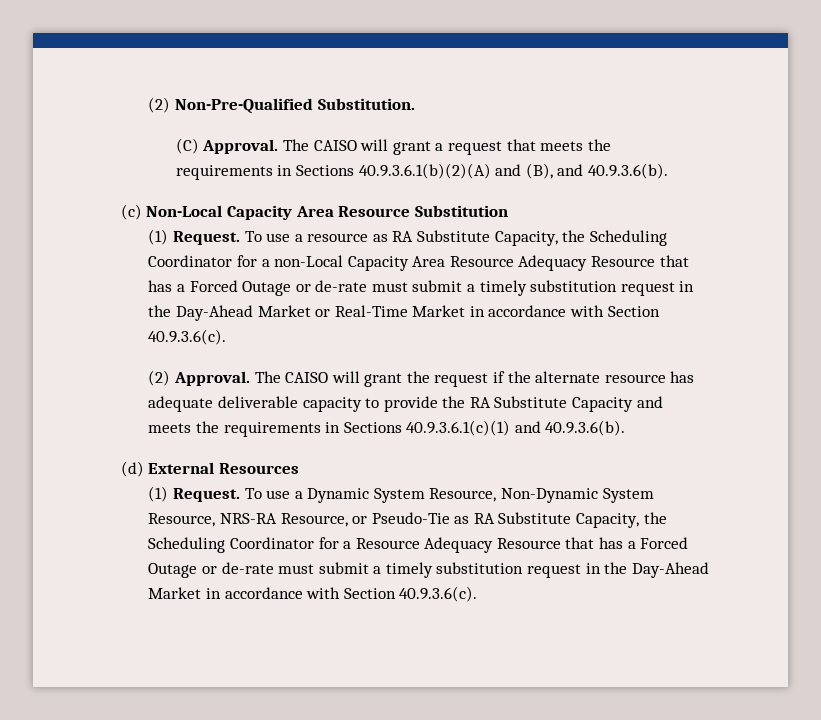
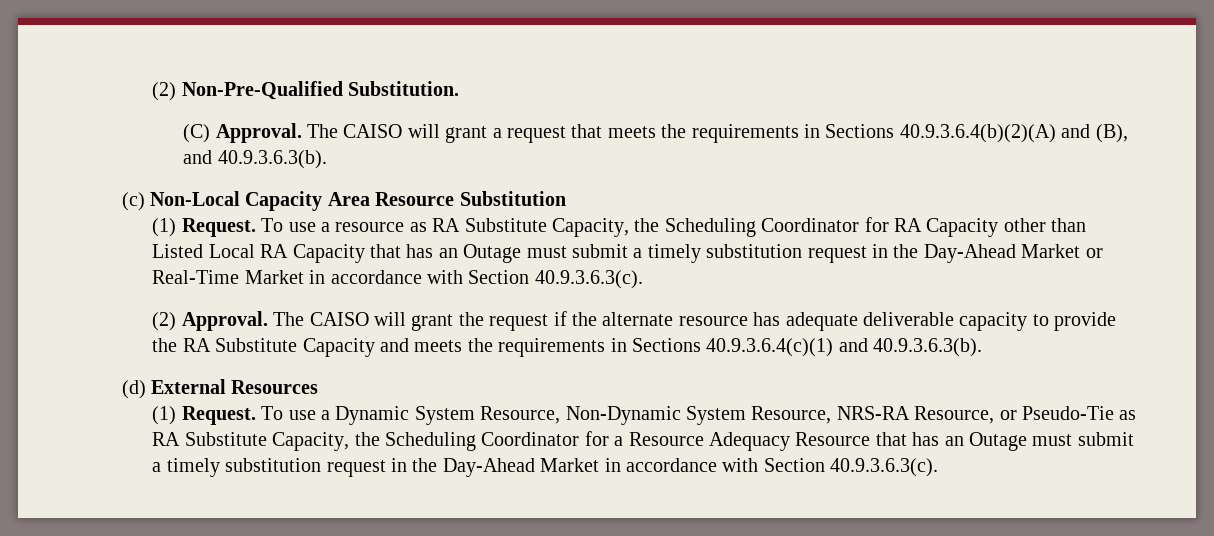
[358,163,491,179] 40.9.3.6.1(b)(2)(A) -> [899,124,1056,143] 40.9.3.6.4(b)(2)(A)
[587,163,668,179] 40.9.3.6(b). -> [217,150,327,169] 40.9.3.6.3(b).
[261,255,689,271] [148,280,368,296] a non-Local Capacity Area Resource Adequacy Resource that has a Forced Outage or de-rate -> [893,218,1087,237] [152,244,522,263] RA Capacity other than Listed Local RA Capacity that has an Outage
[148,329,227,345] 40.9.3.6(c). -> [534,270,643,289] 40.9.3.6.3(c).
[406,420,626,436] 40.9.3.6.1(c)(1) and 40.9.3.6(b). -> [706,338,983,357] 40.9.3.6.4(c)(1) and 40.9.3.6.3(b).
[627,537,689,549] [148,562,274,578] a Forced Outage or de-rate -> [944,432,1027,451] an Outage
[399,586,478,602] 40.9.3.6(c). -> [830,458,939,477] 40.9.3.6.3(c).

